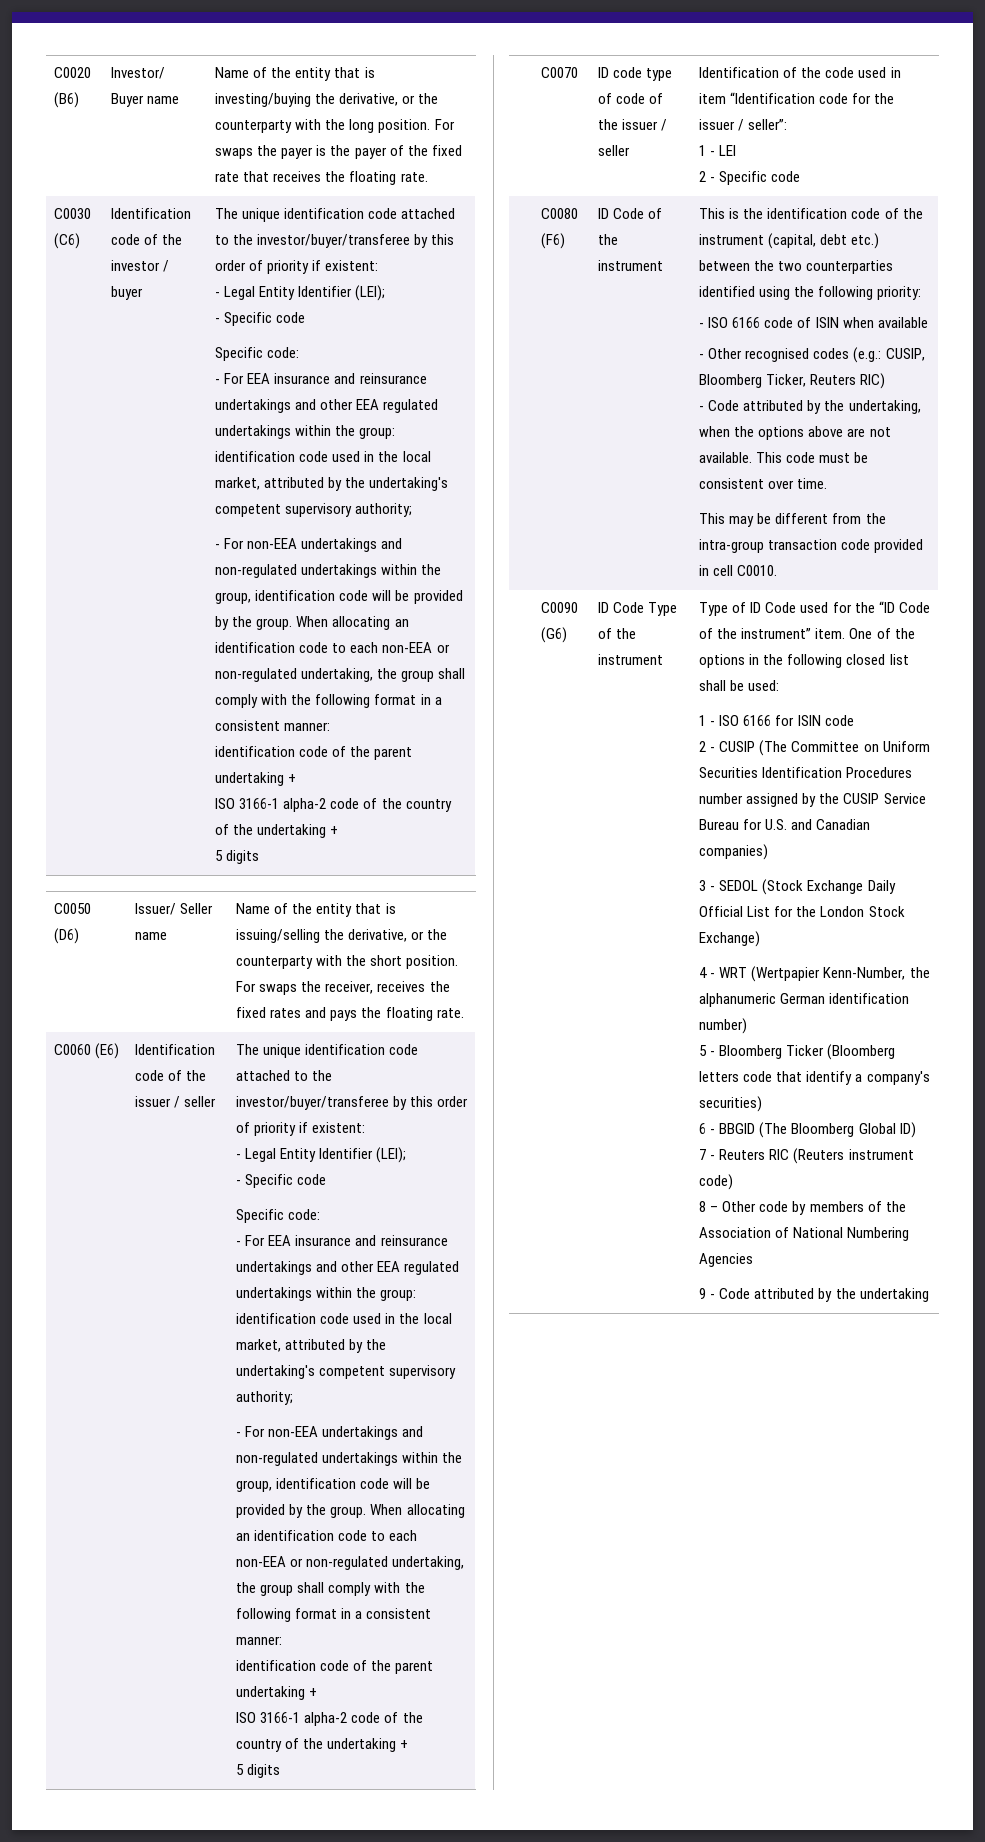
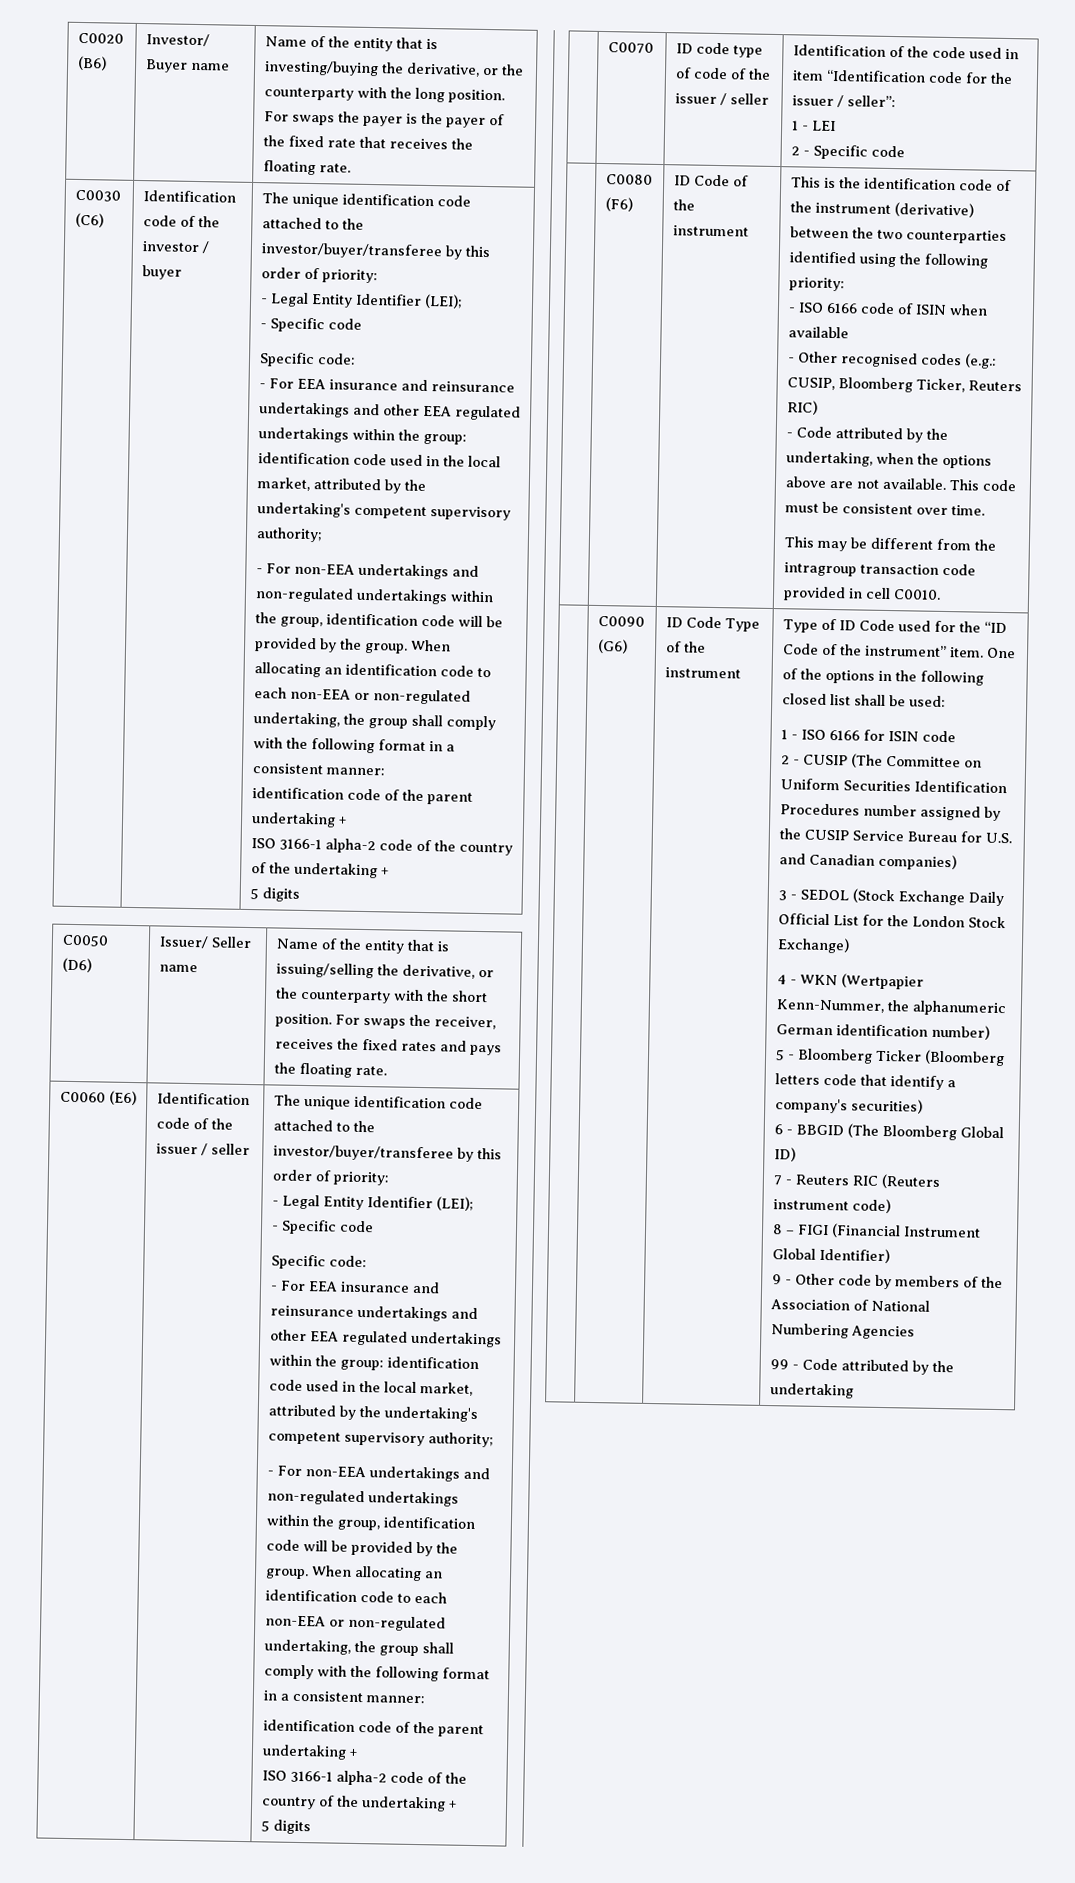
[267,260,379,274] priority if existent: -> [321,269,378,284] priority:
[254,1122,366,1136] priority if existent: -> [332,1171,389,1186] priority:
[768,233,880,249] (capital, debt etc.) -> [893,202,974,218] (derivative)
[699,539,765,553] intra-group -> [783,562,857,577] intragroup
[719,966,906,982] WRT (Wertpapier Kenn-Number, -> [799,973,924,990] [775,999,885,1013] WKN (Wertpapier Kenn-Nummer,
(719, 1209) none -> [796,1223,981,1239] [771,1247,890,1264] [771,1274,792,1285] FIGI (Financial Instrument Global Identifier) // 9 -
[699,1288,707,1299] 9 -> [769,1359,789,1370] 99

